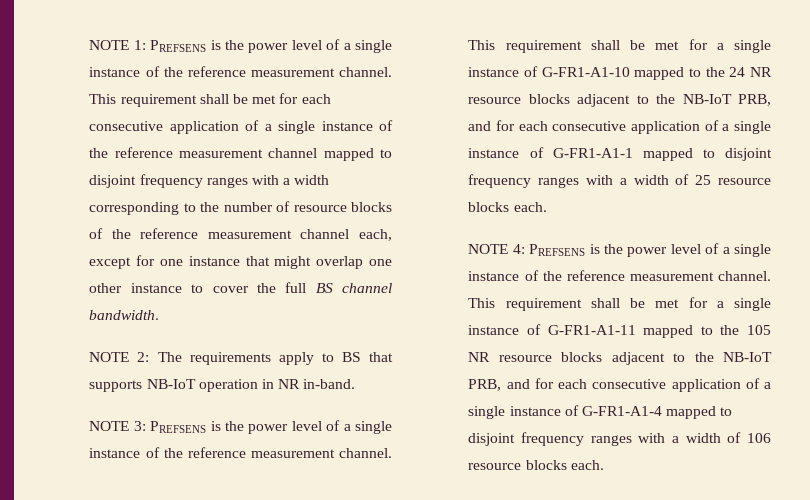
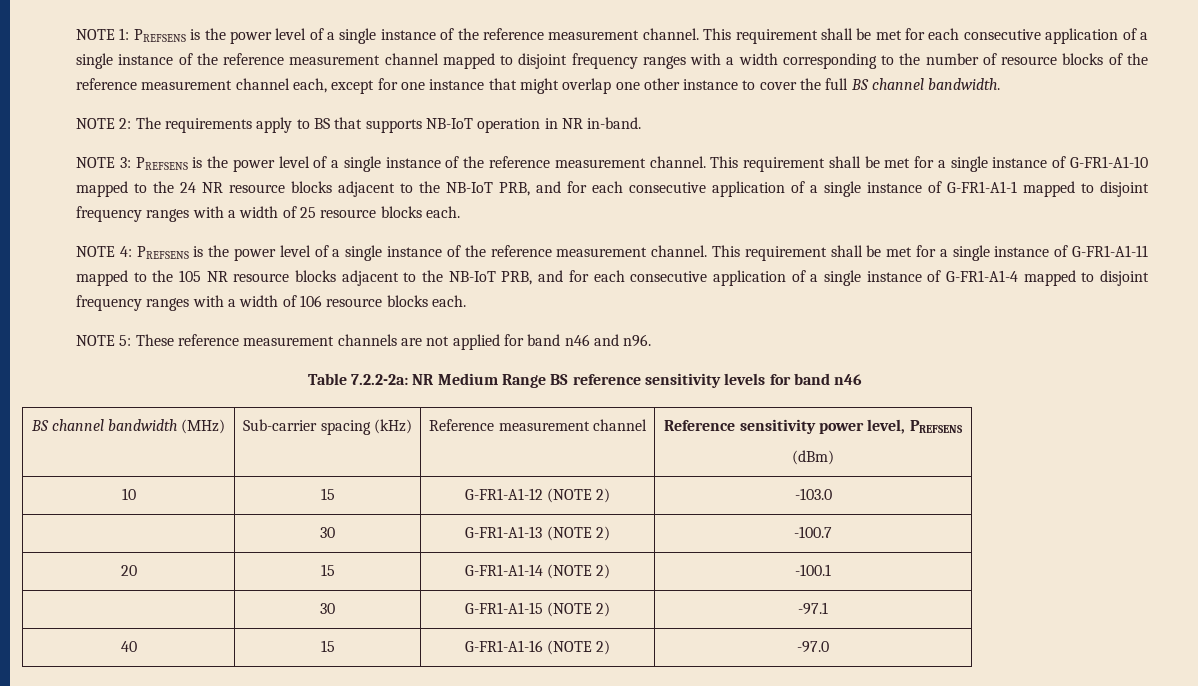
(604, 465) none -> [76,334,652,350] [307,373,863,388] [30,419,226,434] [243,419,412,435] [429,419,647,431] [664,419,963,434] [791,450,834,465] [121,488,136,500] [320,488,335,500] [464,488,611,503] [794,488,832,500] [320,527,335,538] [465,526,610,541] [793,526,832,538] [120,565,137,576] [320,564,335,576] [464,564,611,579] [794,564,831,576] [320,603,335,614] [464,602,611,617] [797,602,828,615] [120,641,137,652] [320,640,335,652] [464,640,611,655] [796,641,829,653] // NOTE 5: These reference measurement channels are not applied for band n46 and n96. // Table 7.2.2-2a: NR Medium Range BS reference sensitivity levels for band n46 // BS channel bandwidth (MHz) | Sub-carrier spacing (kHz) | Reference measurement channel | Reference sensitivity power level, PREFSENS // (dBm) // 10 | 15 | G-FR1-A1-12 (NOTE 2) | -103.0 // | 30 | G-FR1-A1-13 (NOTE 2) | -100.7 // 20 | 15 | G-FR1-A1-14 (NOTE 2) | -100.1 // | 30 | G-FR1-A1-15 (NOTE 2) | -97.1 // 40 | 15 | G-FR1-A1-16 (NOTE 2) | -97.0

